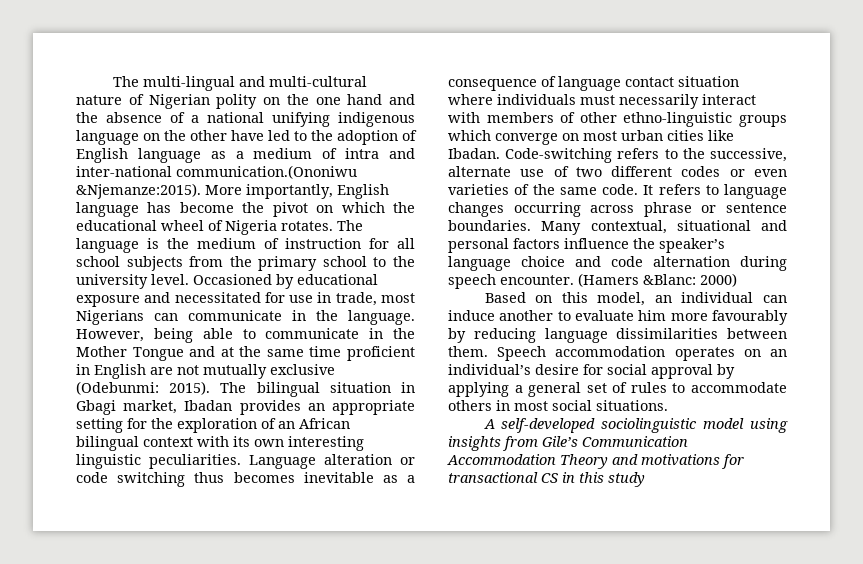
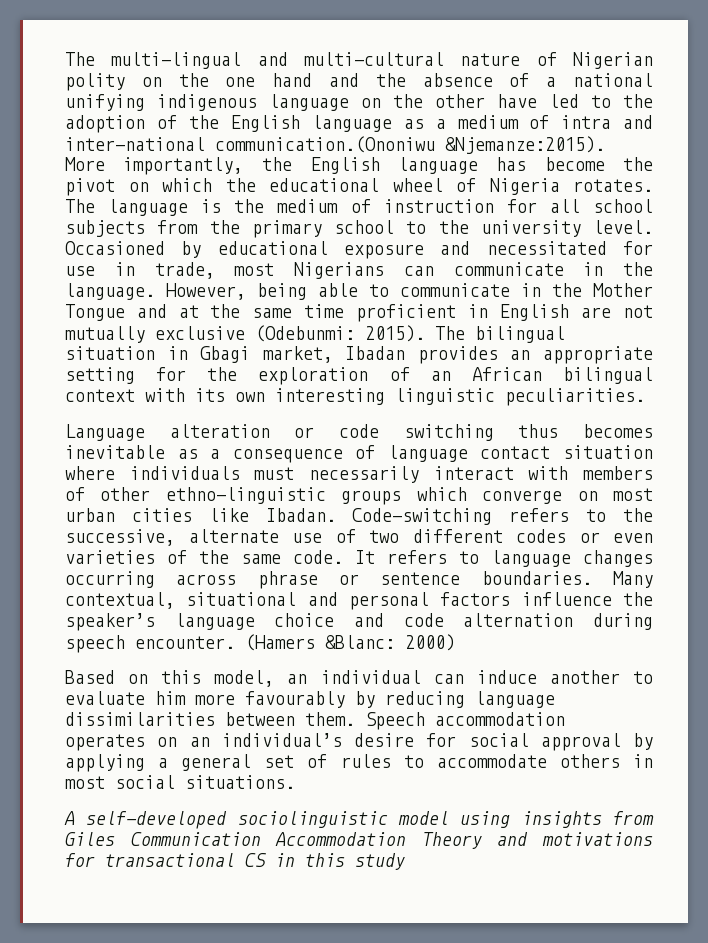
(417, 135) none -> [188,115,219,129] the
(333, 191) none -> [261,157,292,171] the
(241, 461) none -> (645, 397) //
[542,436,578,447] Gile’s -> [65,832,115,846] Giles

